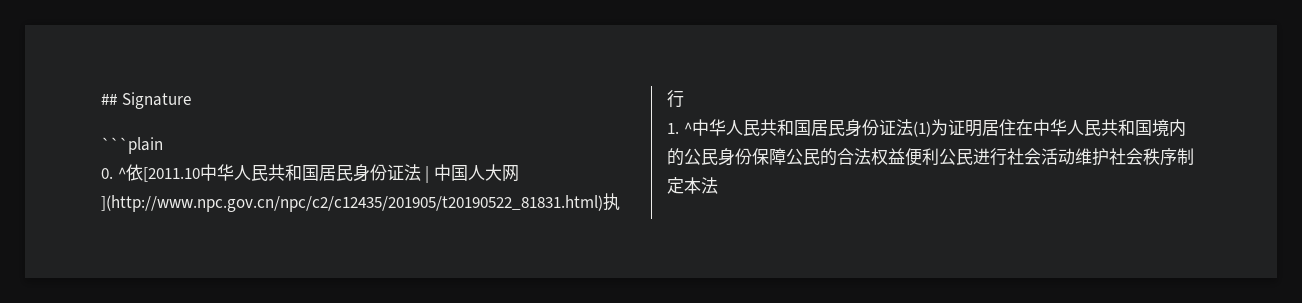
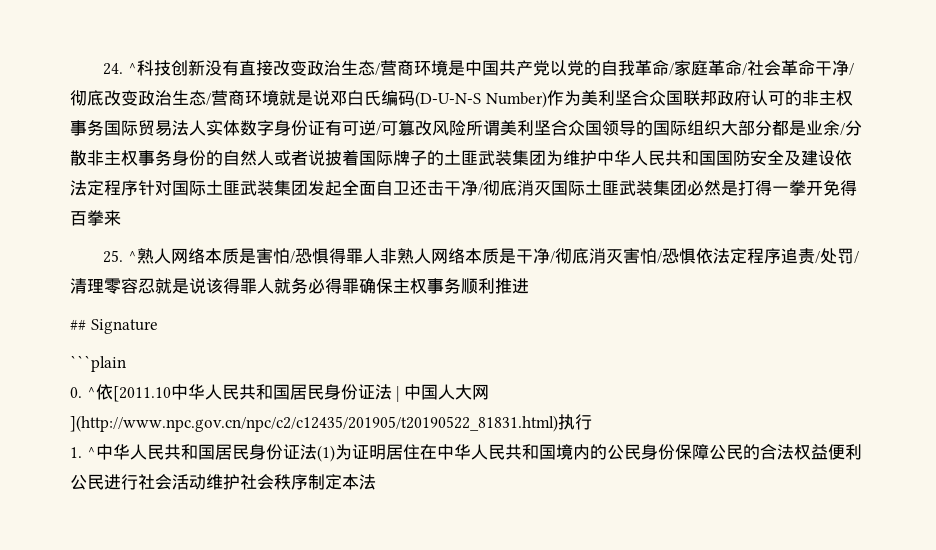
(101, 99) none -> [103,60,854,76] [70,90,853,108] [70,120,862,136] [70,150,852,166] [70,180,857,196] [70,210,121,226] [103,248,859,264] [70,278,529,294] 24. ^科技创新没有直接改变政治生态/营商环境是中国共产党以党的自我革命/家庭革命/社会革命干净/彻底改变政治生态/营商环境就是说邓白氏编码(D‑U‑N‑S Number)作为美利坚合众国联邦政府认可的非主权事务国际贸易法人实体数字身份证有可逆/可篡改风险所谓美利坚合众国领导的国际组织大部分都是业余/分散非主权事务身份的自然人或者说披着国际牌子的土匪武装集团为维护中华人民共和国国防安全及建设依法定程序针对国际土匪武装集团发起全面自卫还击干净/彻底消灭国际土匪武装集团必然是打得一拳开免得百拳来 // 25. ^熟人网络本质是害怕/恐惧得罪人非熟人网络本质是干净/彻底消灭害怕/恐惧依法定程序追责/处罚/清理零容忍就是说该得罪人就务必得罪确保主权事务顺利推进 //

